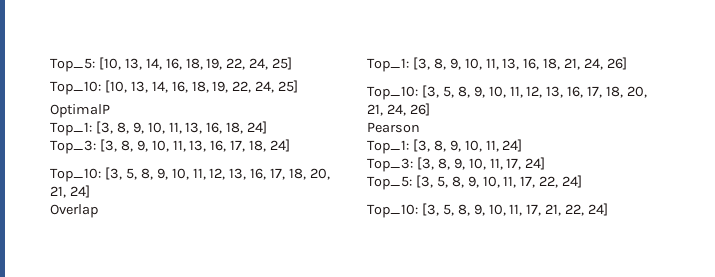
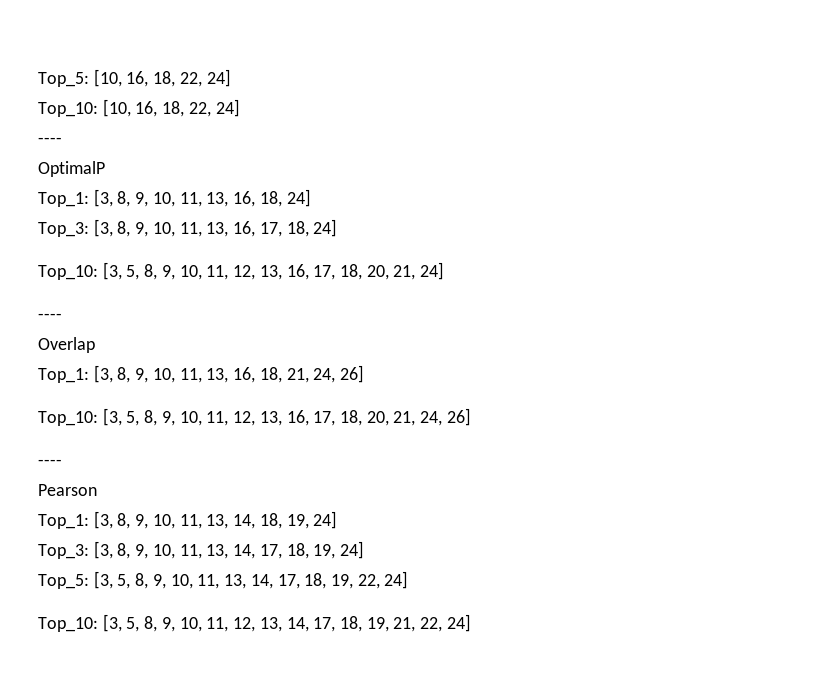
[124,57,293,70] [50,80,299,95] 13, 14, 16, 18, 19, 22, 24, 25] // Top_10: [10, 13, 14, 16, 18, 19, 22, 24, 25] -> [126,69,231,87] [38,99,240,117] [38,137,62,144] 16, 18, 22, 24] // Top_10: [10, 16, 18, 22, 24] // ----
(90, 191) none -> [38,313,62,320] // ----
(430, 109) none -> [38,459,62,466] // ----
[502,139,523,152] [367,157,522,172] 24] // Top_3: [3, 8, 9, 10, 11, 17, -> [206,511,338,529] [38,541,336,559] 13, 14, 18, 19, 24] // Top_3: [3, 8, 9, 10, 11, 13, 14, 17, 18, 19,
[520,176,536,188] 17, -> [224,573,353,589] 13, 14, 17, 18, 19,
[526,204,542,216] 17, -> [233,616,389,632] 12, 13, 14, 17, 18, 19,

